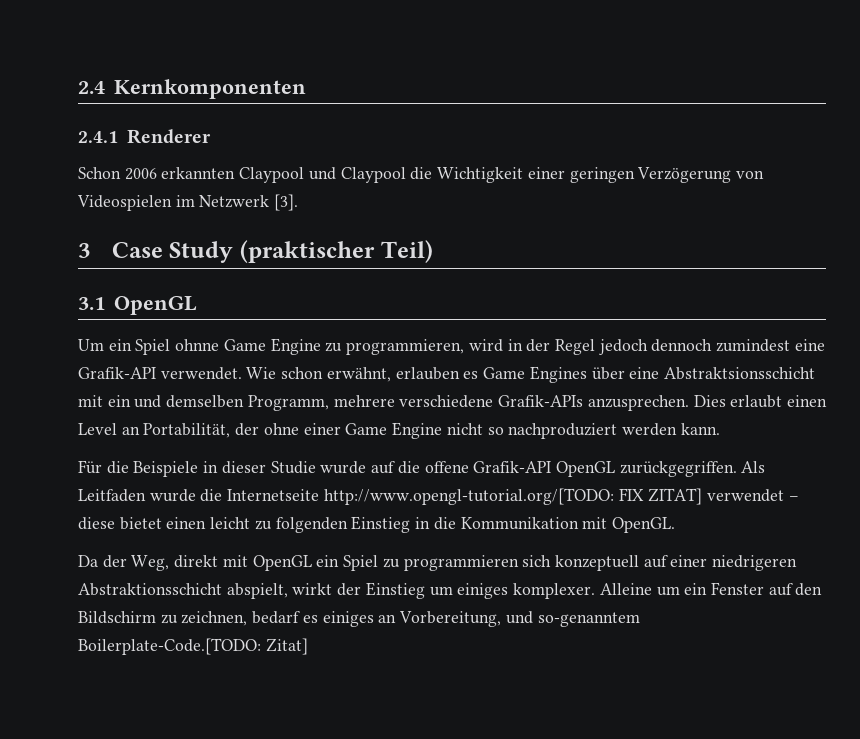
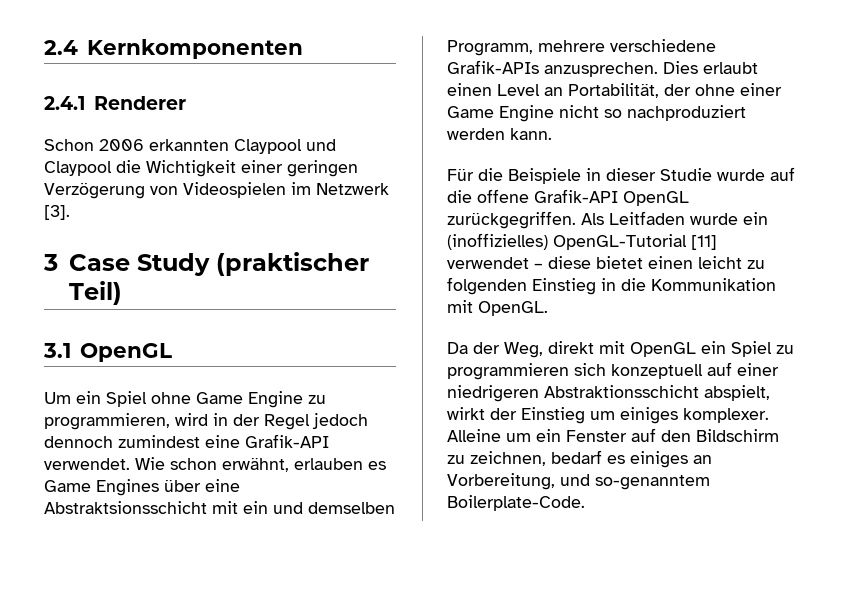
[175,339,220,351] ohnne -> [151,392,191,404] ohne
[200,488,703,505] die Internetseite http://www.opengl-tutorial.org/[TODO: FIX ZITAT] -> [743,212,768,225] [447,233,717,250] ein (inoffizielles) OpenGL-Tutorial [11]
[78,638,308,655] Boilerplate-Code.[TODO: Zitat] -> [447,495,585,511] Boilerplate-Code.

